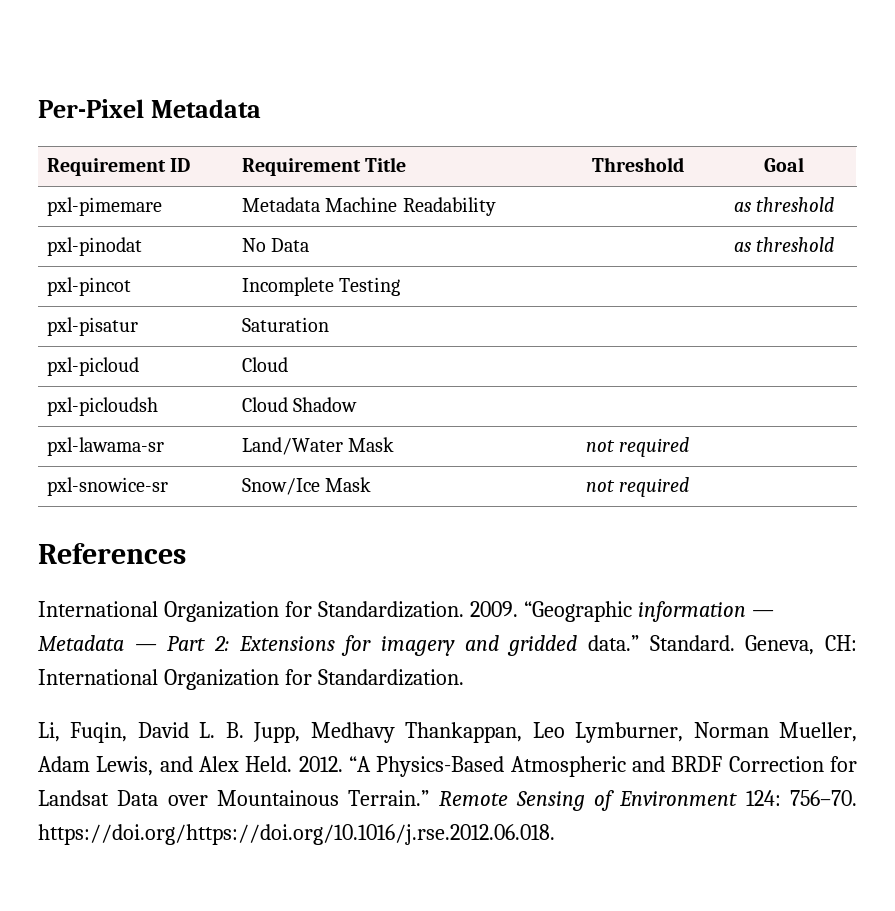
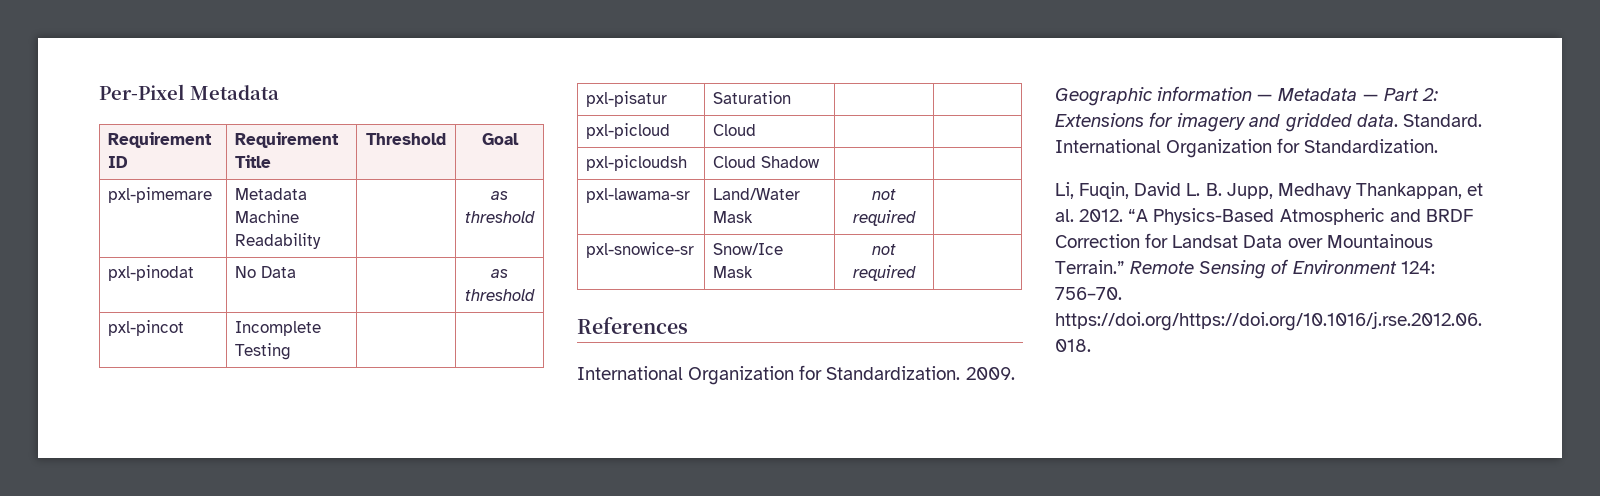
[523,601,632,622] “Geographic -> [1055,87,1153,106] Geographic
[588,635,857,655] data.” Standard. Geneva, CH: -> [1356,114,1482,127] data. Standard.
[532,722,857,743] [38,756,293,776] Leo Lymburner, Norman Mueller, Adam Lewis, and Alex Held. -> [1467,183,1484,196] [1055,209,1074,222] et al.

